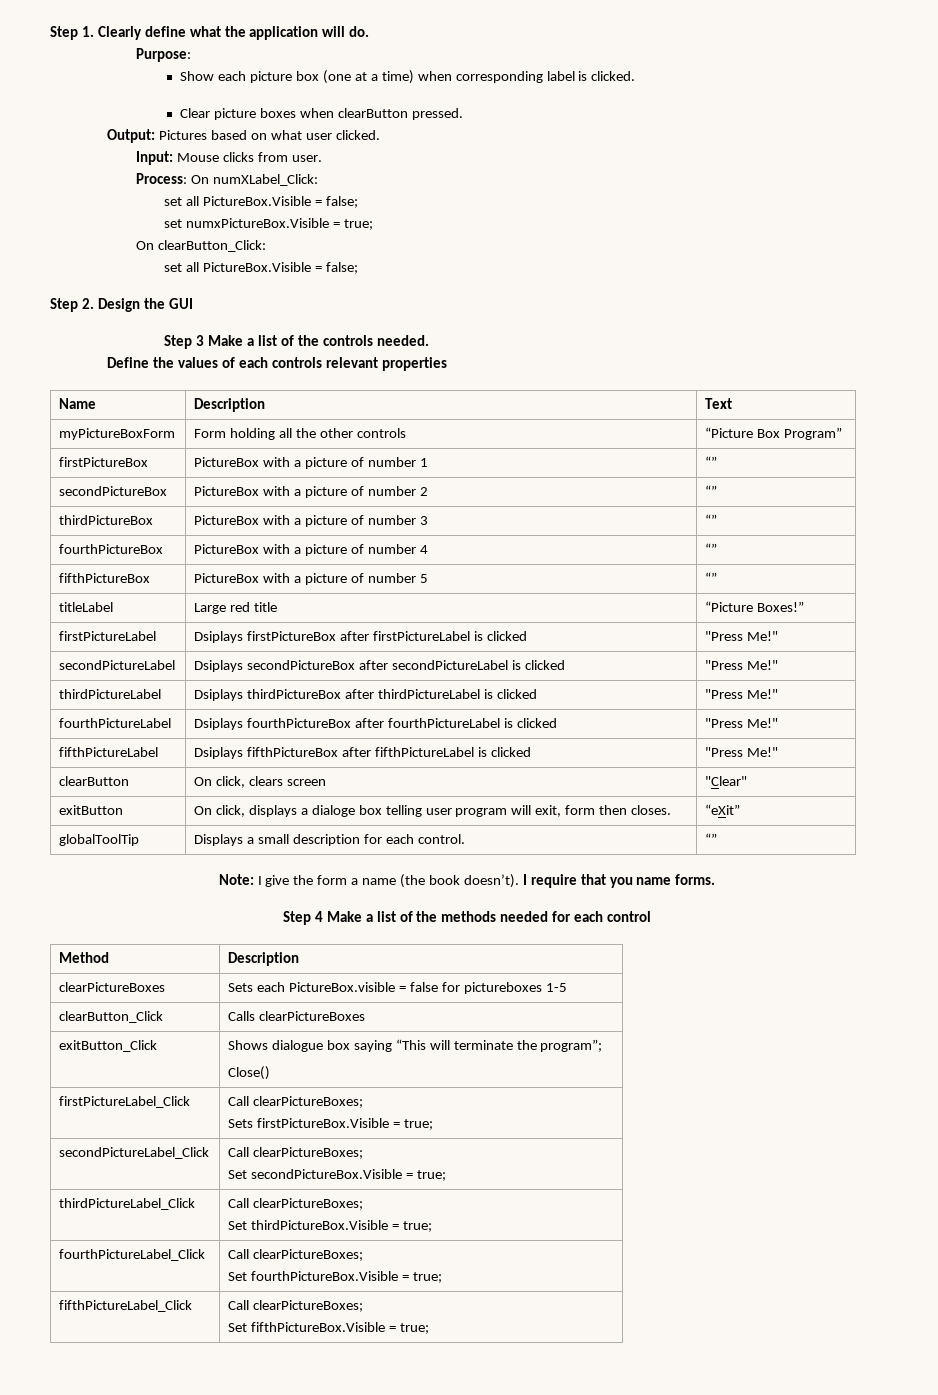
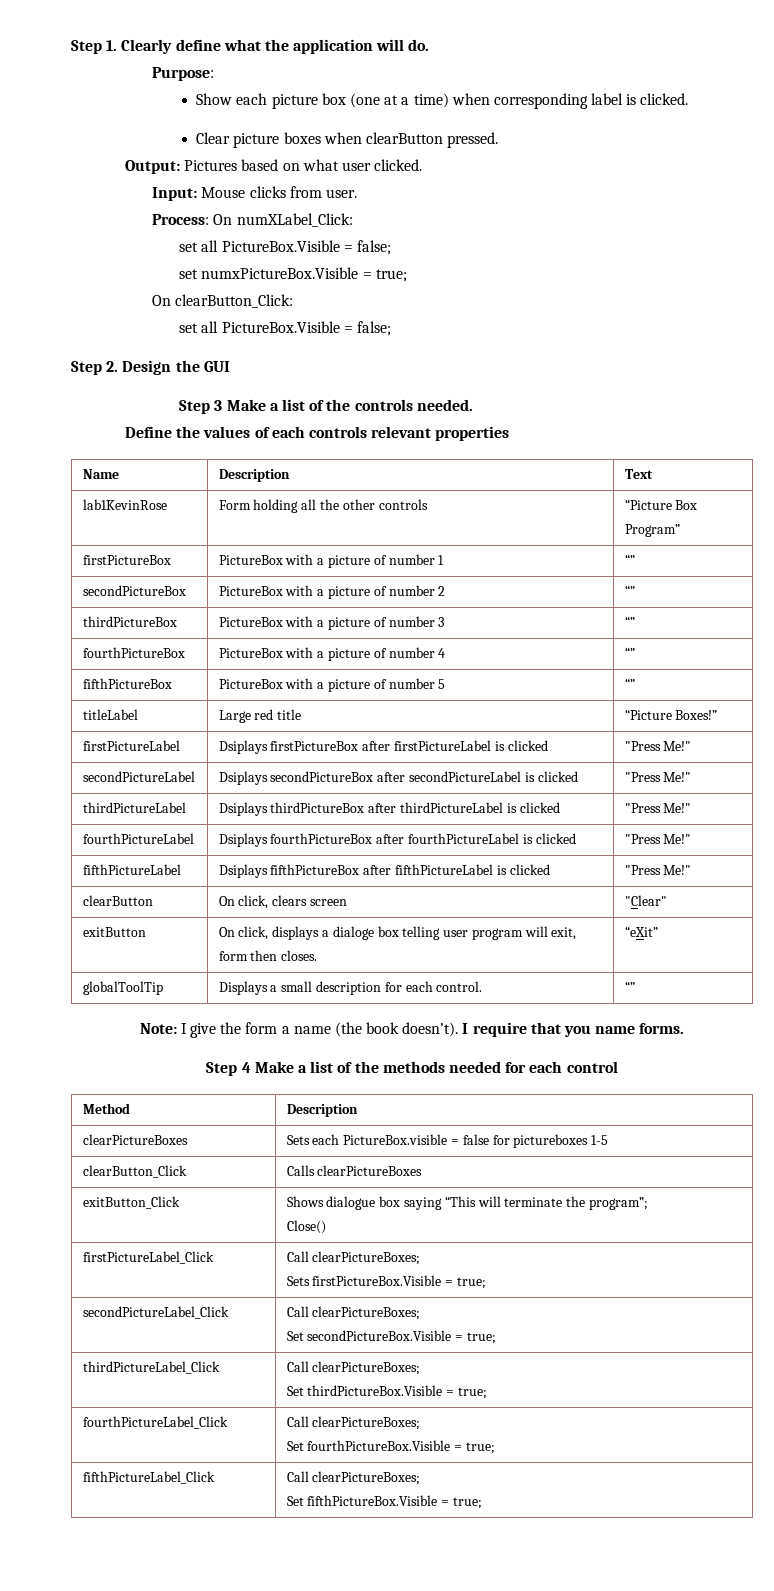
[59,428,176,440] myPictureBoxForm -> [82,499,167,510] lab1KevinRose

